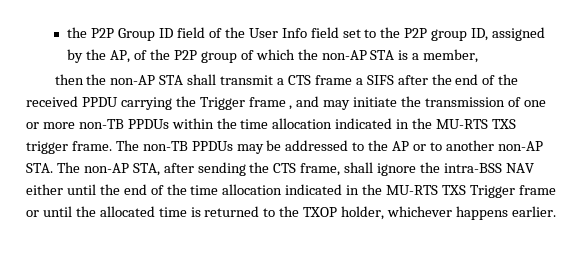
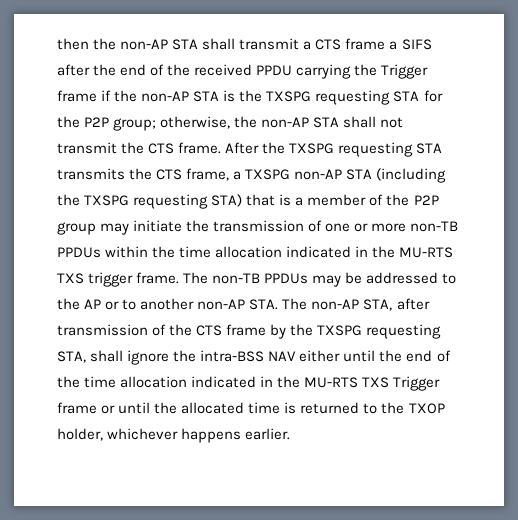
[67,27,546,41] [67,49,479,63] the P2P Group ID field of the User Info field set to the P2P group ID, assigned by the AP, of the P2P group of which the non-AP STA is a member, // -> (57, 44) none
[289,96,320,110] , and -> [101,90,443,105] [57,116,404,131] [57,142,443,157] [57,168,447,183] [57,194,439,209] [57,222,96,235] if the non-AP STA is the TXSPG requesting STA for the P2P group; otherwise, the non-AP STA shall not transmit the CTS frame. After the TXSPG requesting STA transmits the CTS frame, a TXSPG non-AP STA (including the TXSPG requesting STA) that is a member of the P2P group
[197,162,341,176] sending the CTS frame, -> [57,324,442,339] [57,351,86,363] transmission of the CTS frame by the TXSPG requesting STA,

